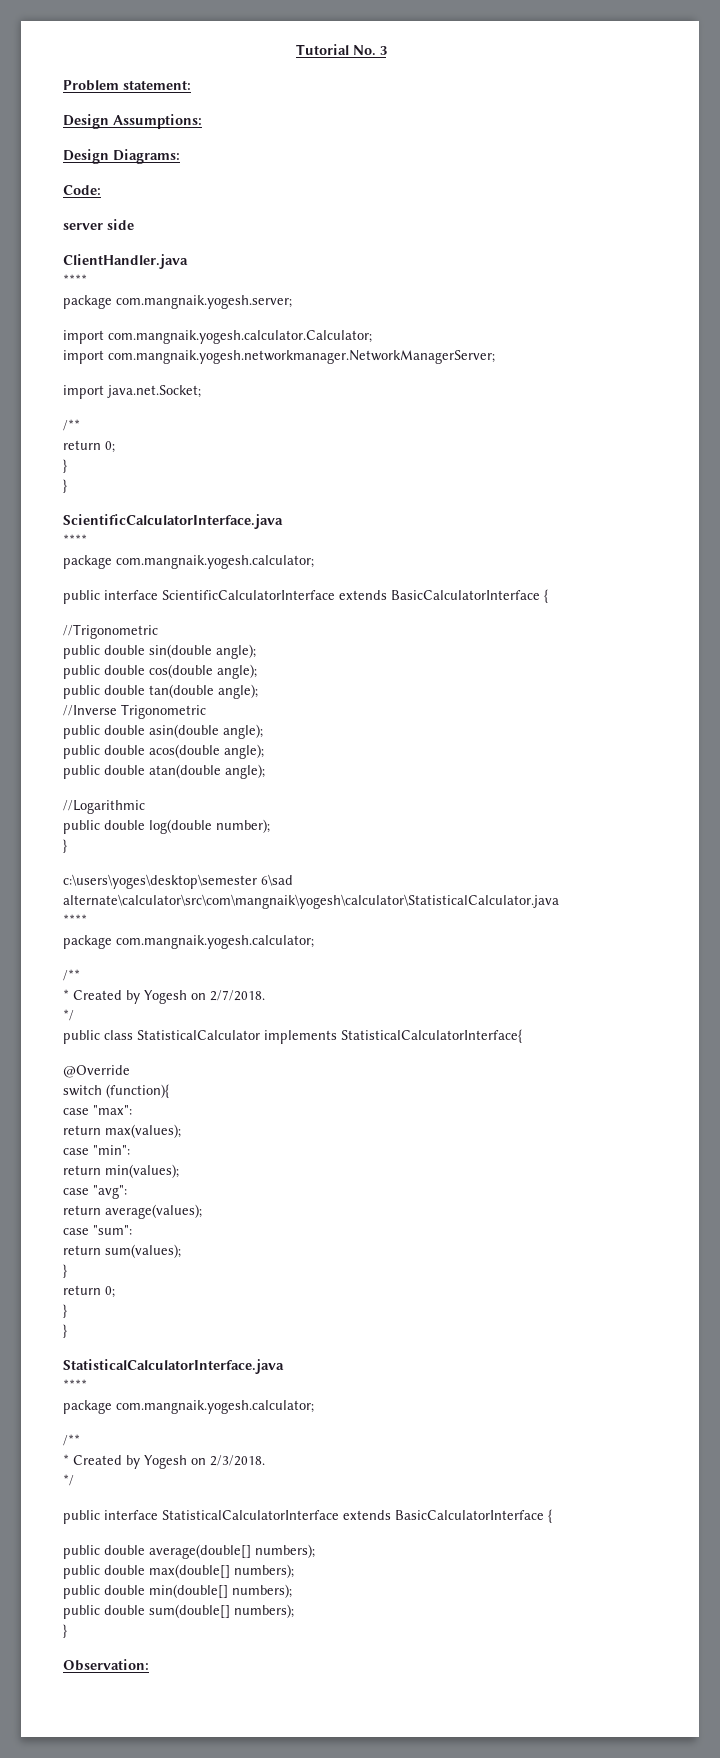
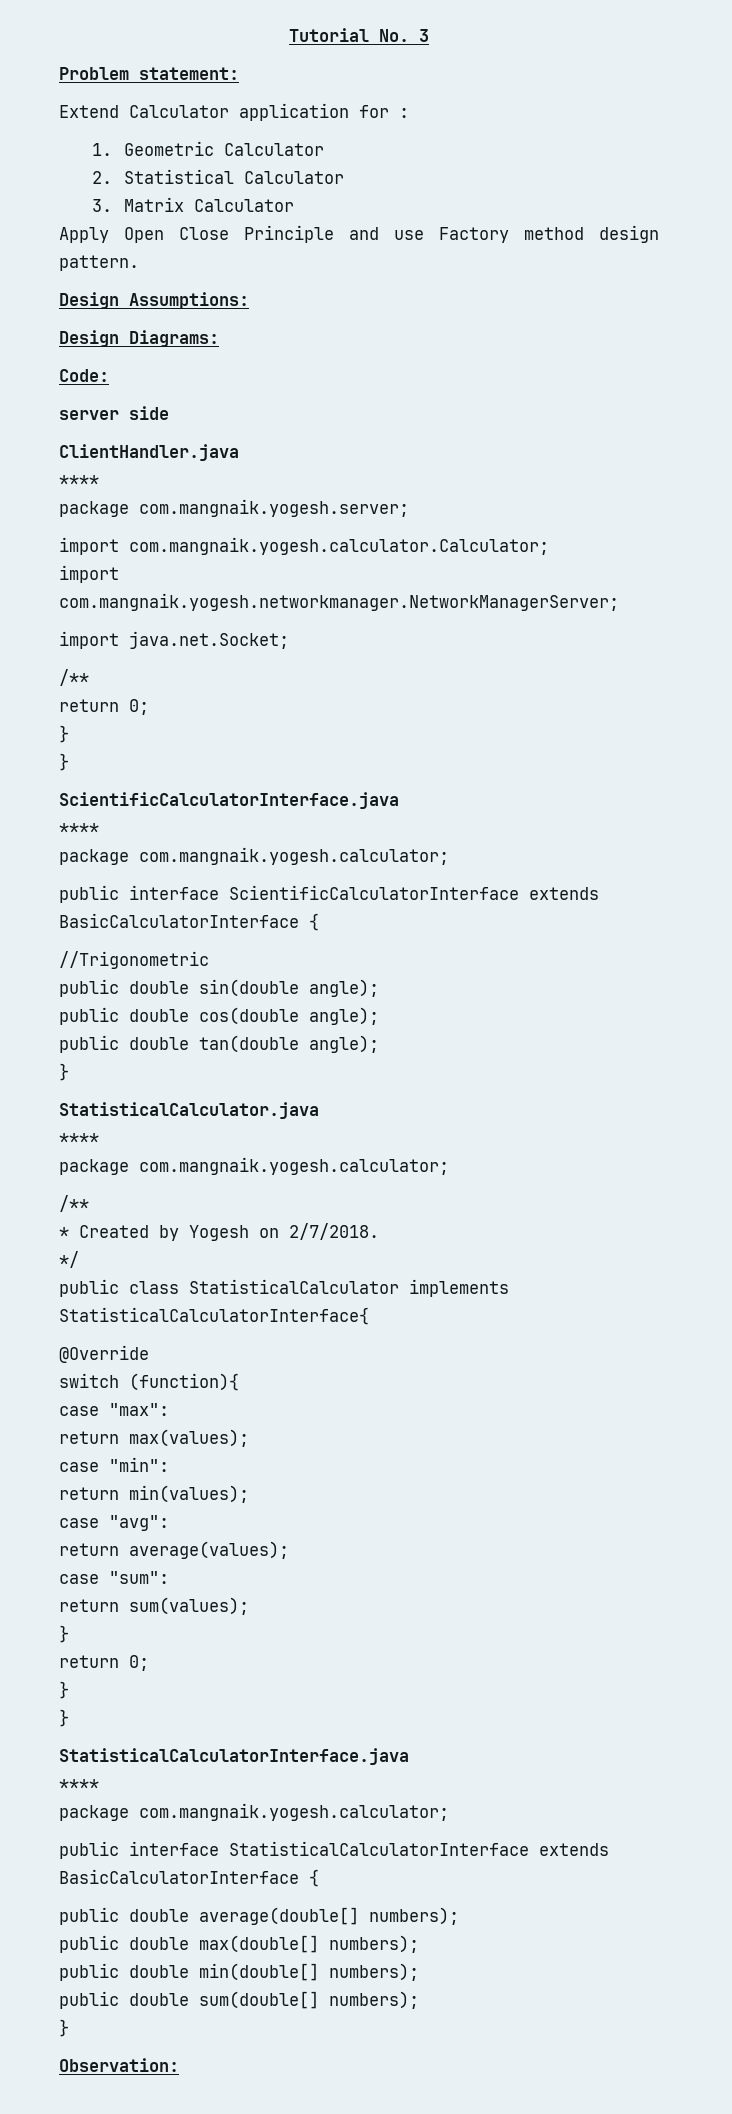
(191, 85) none -> [59,103,409,121] [91,141,325,156] [91,169,345,184] [91,197,295,212] [59,225,659,243] [59,255,139,271] // Extend Calculator application for : // 1. Geometric Calculator // 2. Statistical Calculator // 3. Matrix Calculator // Apply Open Close Principle and use Factory method design pattern.
[63,704,206,719] [63,724,263,739] [63,744,264,759] [63,764,265,779] [63,800,145,814] [63,819,270,834] [63,839,67,853] [63,874,293,889] [63,894,559,909] //Inverse Trigonometric // public double asin(double angle); // public double acos(double angle); // public double atan(double angle); // //Logarithmic // public double log(double number); // } // c:\users\yoges\desktop\semester 6\sad alternate\calculator\src\com\mangnaik\yogesh\calculator\StatisticalCalculator.java -> [59,1063,69,1081] [59,1102,319,1119] } // StatisticalCalculator.java
[63,1434,80,1446] [63,1454,265,1469] [63,1474,74,1486] // /** // * Created by Yogesh on 2/3/2018. // */ -> (449, 1812) none

